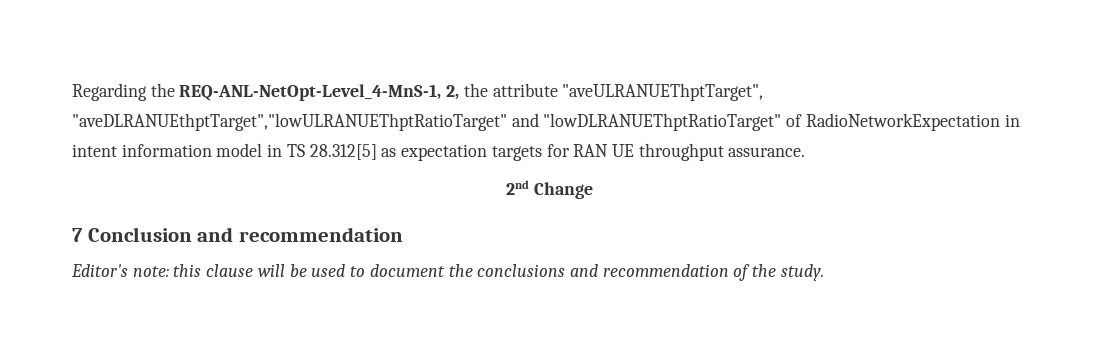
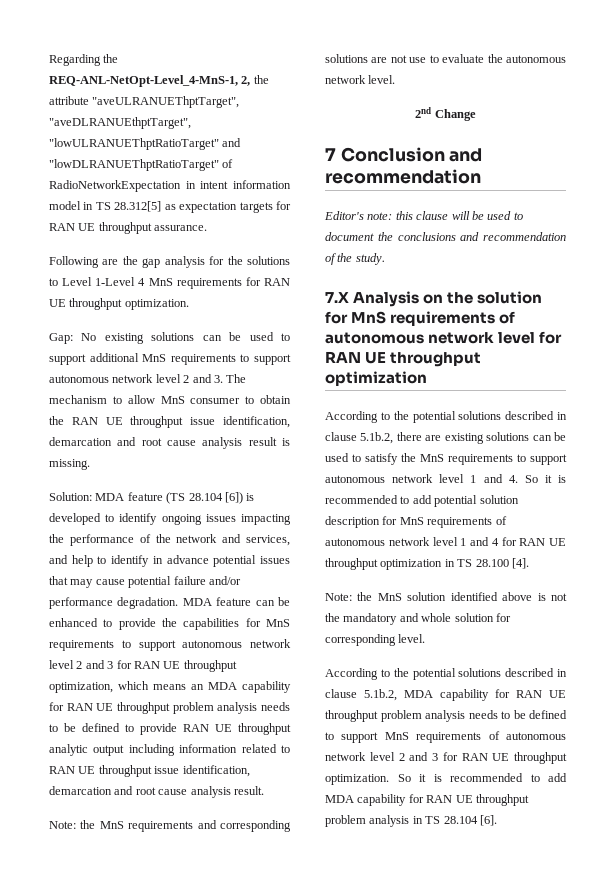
(806, 152) none -> [49,256,290,268] [49,277,290,289] [49,298,189,310] [49,332,290,344] [49,353,291,365] [49,374,247,383] [49,395,291,404] [49,416,290,428] [49,437,290,449] [49,459,90,470] [49,492,255,504] [49,513,291,525] [49,534,290,546] [49,555,290,567] [49,576,241,588] [49,597,290,609] [49,618,290,630] [49,639,291,651] [49,660,237,672] [49,681,291,693] [49,702,290,714] [49,723,291,735] [49,744,290,756] [49,765,250,777] [49,786,264,798] [49,820,291,832] [325,54,566,63] [325,75,396,84] // Following are the gap analysis for the solutions to Level 1-Level 4 MnS requirements for RAN UE throughput optimization. // Gap: No existing solutions can be used to support additional MnS requirements to support autonomous network level 2 and 3. The mechanism to allow MnS consumer to obtain the RAN UE throughput issue identification, demarcation and root cause analysis result is missing. // Solution: MDA feature (TS 28.104 [6]) is developed to identify ongoing issues impacting the performance of the network and services, and help to identify in advance potential issues that may cause potential failure and/or performance degradation. MDA feature can be enhanced to provide the capabilities for MnS requirements to support autonomous network level 2 and 3 for RAN UE throughput optimization, which means an MDA capability for RAN UE throughput problem analysis needs to be defined to provide RAN UE throughput analytic output including information related to RAN UE throughput issue identification, demarcation and root cause analysis result. // Note: the MnS requirements and corresponding solutions are not use to evaluate the autonomous network level.
(824, 272) none -> [325,291,543,307] [325,311,516,326] [325,331,563,344] [325,351,482,367] [325,371,427,386] [325,411,567,423] [325,432,566,444] [325,453,567,465] [325,474,566,483] [325,495,519,507] [325,516,507,528] [325,537,566,546] [325,558,529,570] [325,592,567,601] [325,613,511,625] [325,634,426,646] [325,668,567,680] [325,689,566,701] [325,710,567,722] [325,731,566,743] [325,752,567,764] [325,773,567,785] [325,794,529,806] [325,815,497,827] // 7.X Analysis on the solution for MnS requirements of autonomous network level for RAN UE throughput optimization // According to the potential solutions described in clause 5.1b.2, there are existing solutions can be used to satisfy the MnS requirements to support autonomous network level 1 and 4. So it is recommended to add potential solution description for MnS requirements of autonomous network level 1 and 4 for RAN UE throughput optimization in TS 28.100 [4]. // Note: the MnS solution identified above is not the mandatory and whole solution for corresponding level. // According to the potential solutions described in clause 5.1b.2, MDA capability for RAN UE throughput problem analysis needs to be defined to support MnS requirements of autonomous network level 2 and 3 for RAN UE throughput optimization. So it is recommended to add MDA capability for RAN UE throughput problem analysis in TS 28.104 [6].

